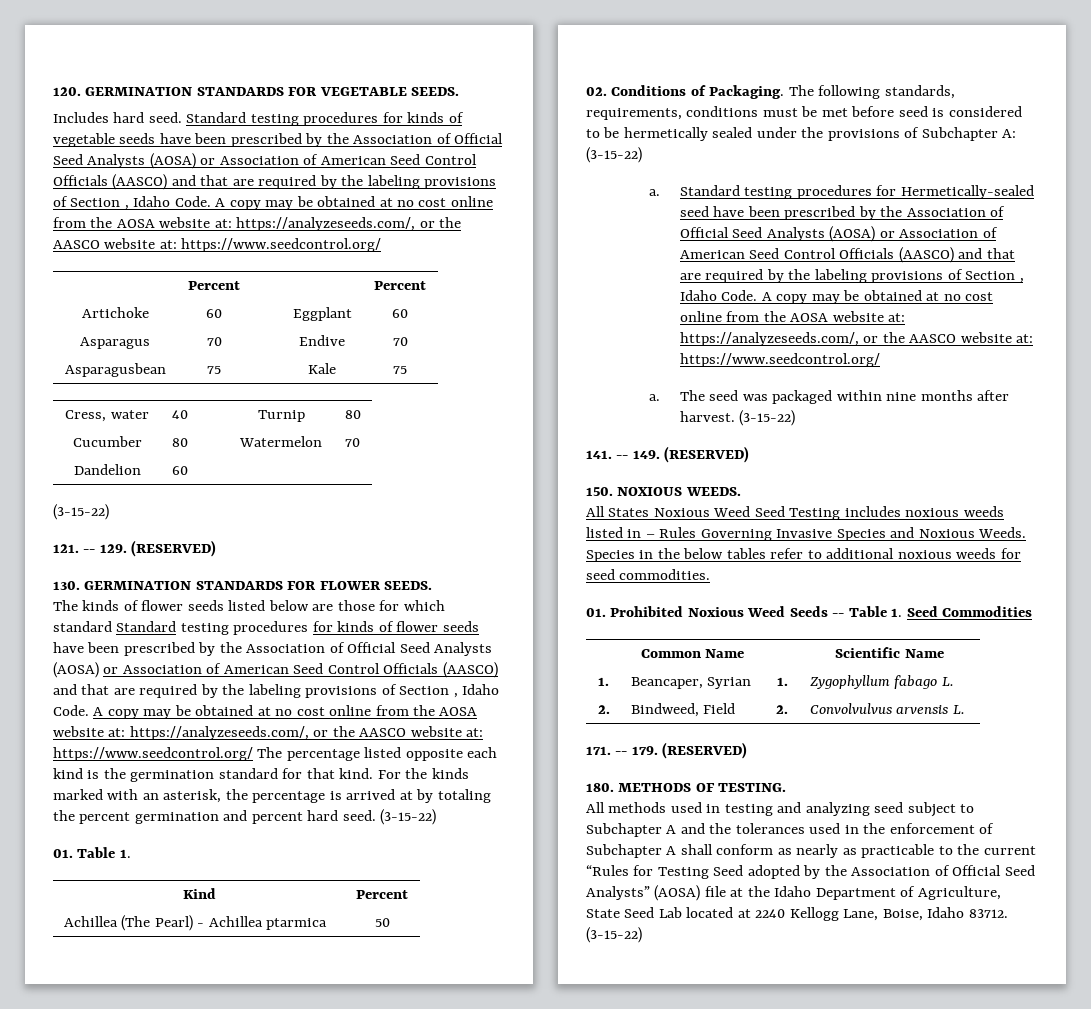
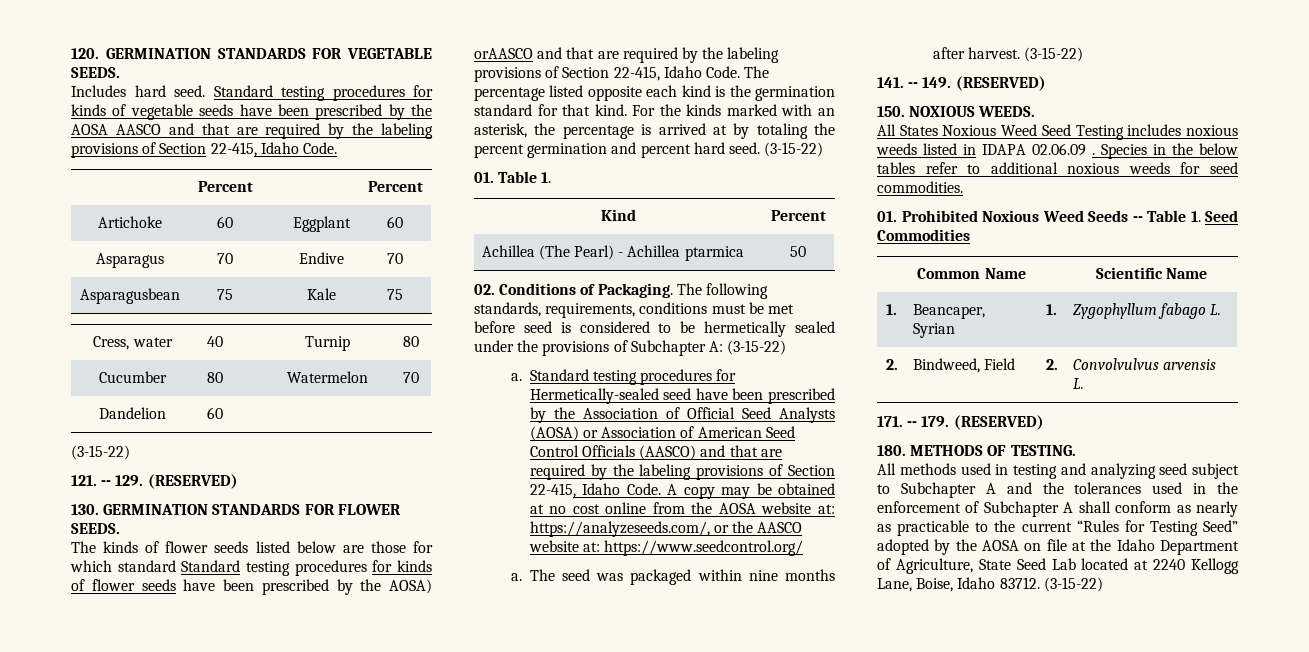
[353,133,504,144] [53,153,477,169] [53,174,168,190] Association of Official Seed Analysts (AOSA) or Association of American Seed Control Officials (AASCO) -> [71,124,161,135] AOSA AASCO
[124,196,493,210] [53,217,462,231] [53,238,382,252] , Idaho Code. A copy may be obtained at no cost online from the AOSA website at: https://analyzeseeds.com/, or the AASCO website at: https://www.seedcontrol.org/ -> [210,142,337,157] 22-415, Idaho Code.
[246,642,493,656] [53,662,498,678] Association of Official Seed Analysts (AOSA) or Association of American Seed Control Officials (AASCO) -> [389,579,432,594] [474,48,533,59] AOSA) orAASCO
[453,684,500,698] [53,705,478,719] [53,726,484,740] [53,747,253,761] , Idaho Code. A copy may be obtained at no cost online from the AOSA website at: https://analyzeseeds.com/, or the AASCO website at: https://www.seedcontrol.org/ -> [613,66,740,81] 22-415, Idaho Code.
[1019,278,1024,283] , -> [529,483,576,498] 22-415,
[645,527,1027,541] – Rules Governing Invasive Species and Noxious Weeds. -> [982,143,1095,156] IDAPA 02.06.09 .
[713,865,744,876] Seed -> [1203,520,1238,532] Seed”
[851,865,1035,876] [586,885,701,901] Association of Official Seed Analysts” (AOSA) -> [982,540,1042,551] AOSA on

